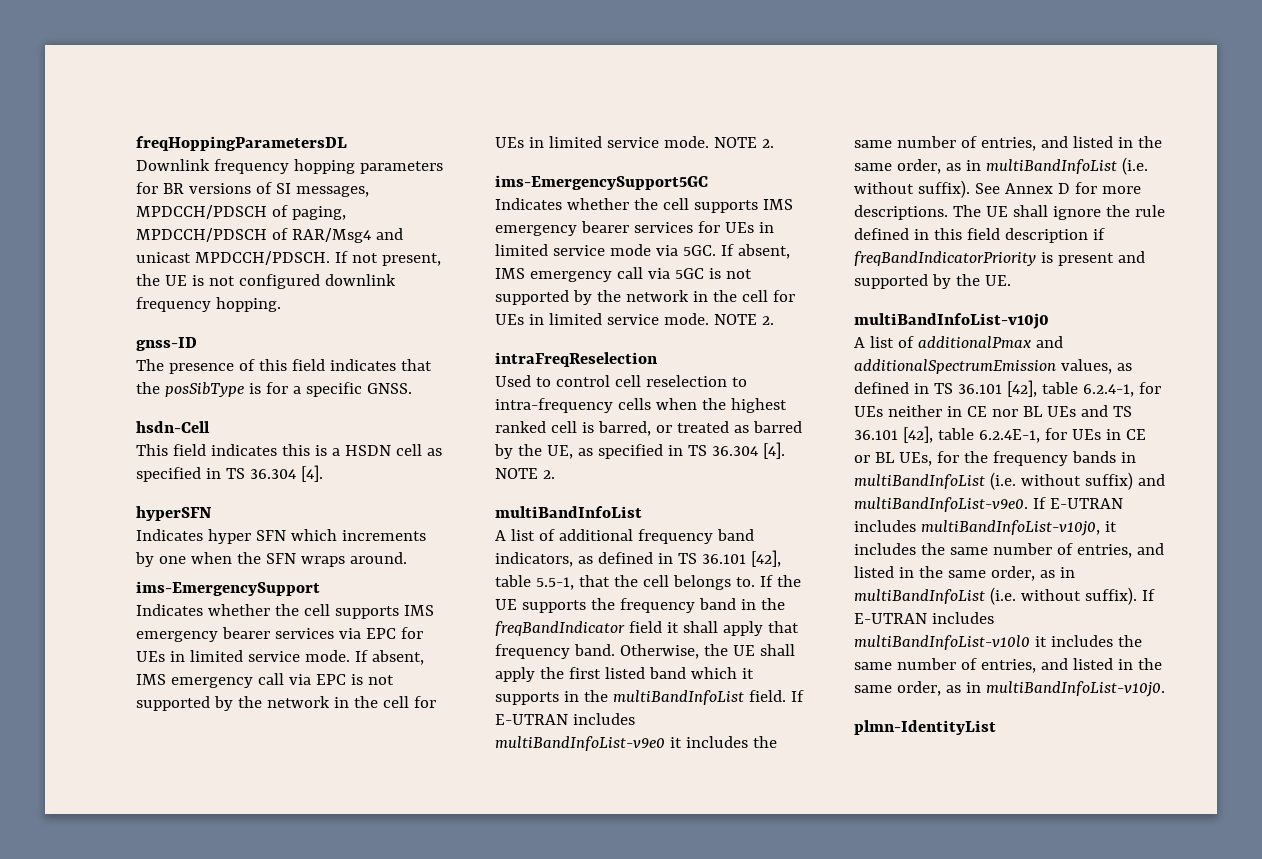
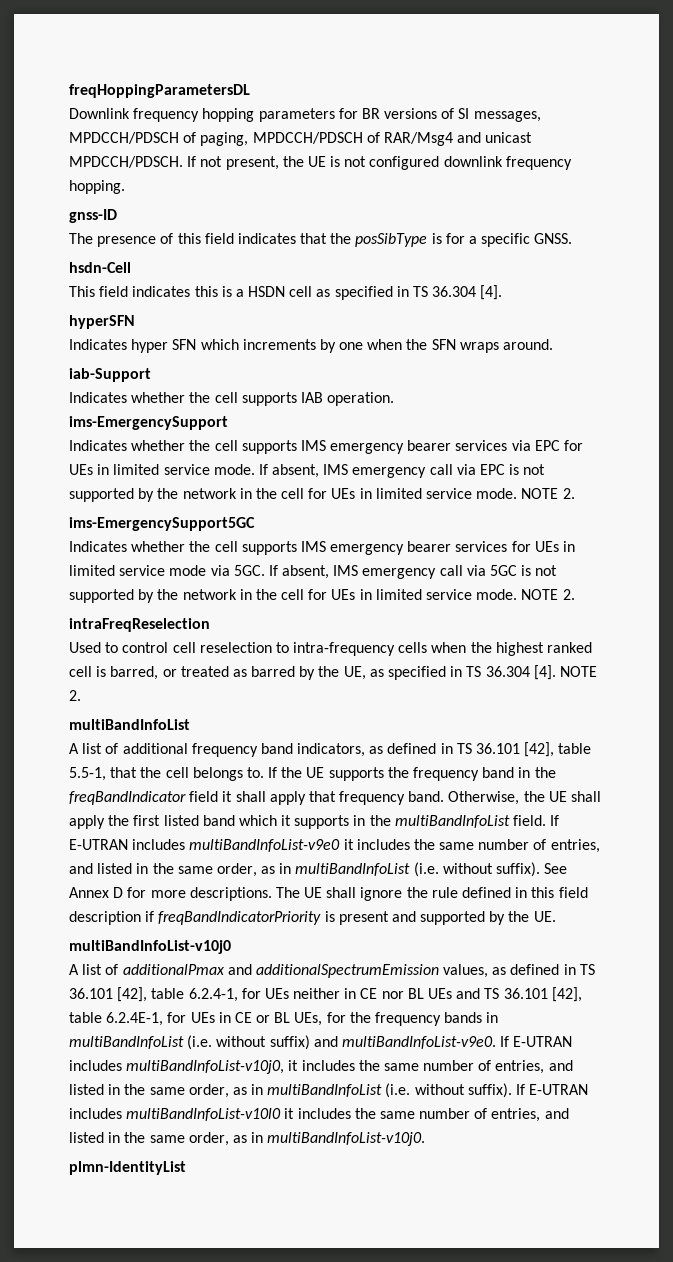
(407, 558) none -> [69,368,151,382] [69,392,395,406] // iab-Support // Indicates whether the cell supports IAB operation.

